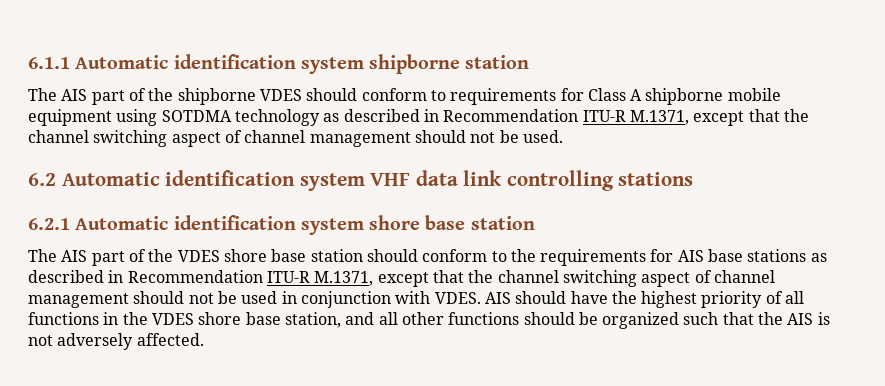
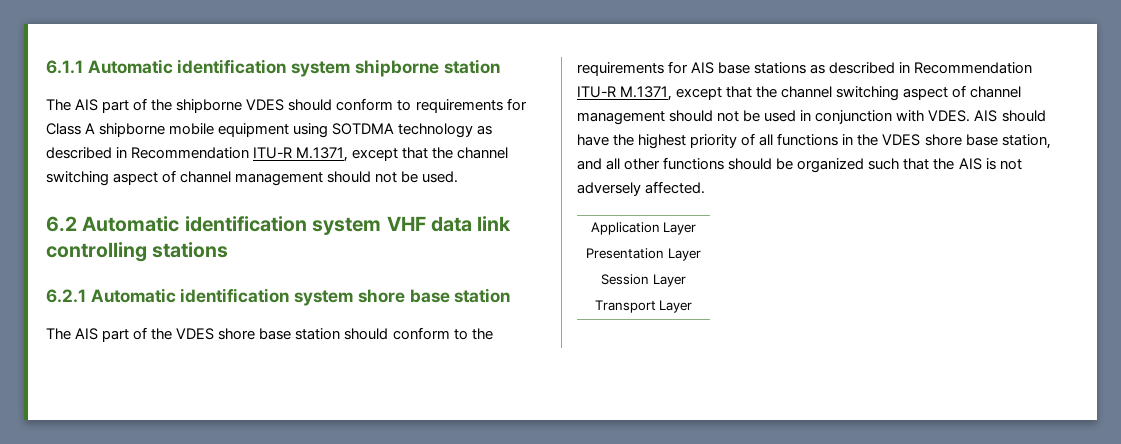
(204, 339) none -> [590,222,697,235] [586,248,701,261] [601,274,686,287] [594,300,693,313] // Application Layer // Presentation Layer // Session Layer // Transport Layer

